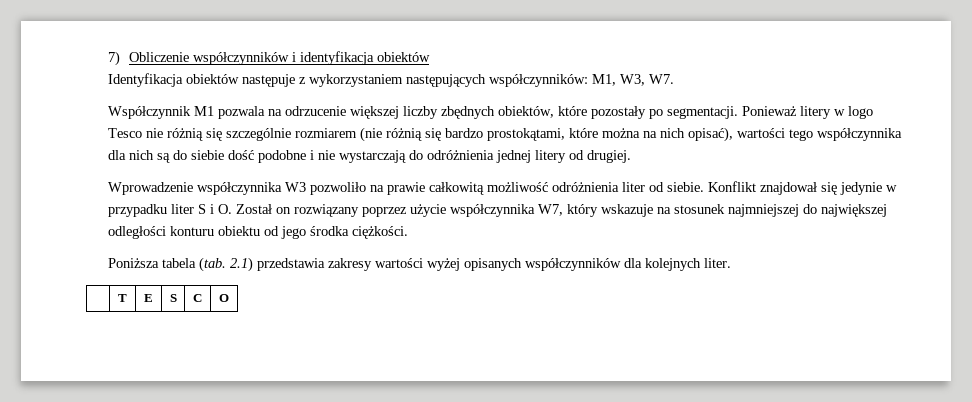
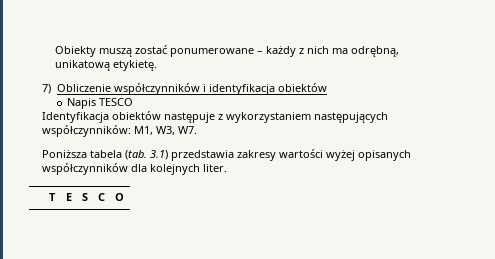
(107, 58) none -> [55,45,400,57] [55,60,158,71] Obiekty muszą zostać ponumerowane – każdy z nich ma odrębną, unikatową etykietę. //
(431, 57) none -> [67,98,134,109] // Napis TESCO
[107,106,873,119] [107,127,902,142] [107,150,631,163] [107,181,897,195] [107,204,887,217] [107,226,408,239] // Współczynnik M1 pozwala na odrzucenie większej liczby zbędnych obiektów, które pozostały po segmentacji. Ponieważ litery w logo Tesco nie różnią się szczególnie rozmiarem (nie różnią się bardzo prostokątami, które można na nich opisać), wartości tego współczynnika dla nich są do siebie dość podobne i nie wystarczają do odróżnienia jednej litery od drugiej. // Wprowadzenie współczynnika W3 pozwoliło na prawie całkowitą możliwość odróżnienia liter od siebie. Konflikt znajdował się jedynie w przypadku liter S i O. Został on rozwiązany poprzez użycie współczynnika W7, który wskazuje na stosunek najmniejszej do największej odległości konturu obiektu od jego środka ciężkości. -> (198, 130) none
[229,257,253,272] 2.1) -> [150,150,169,160] 3.1)

